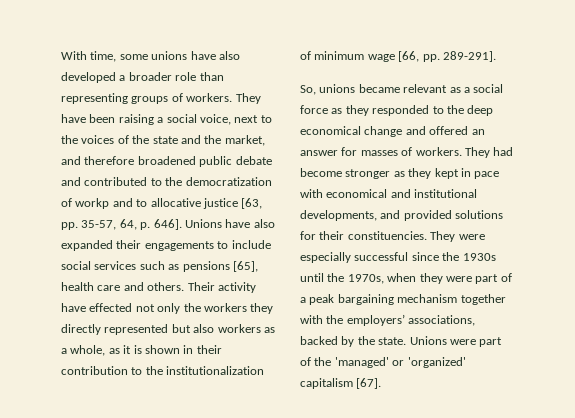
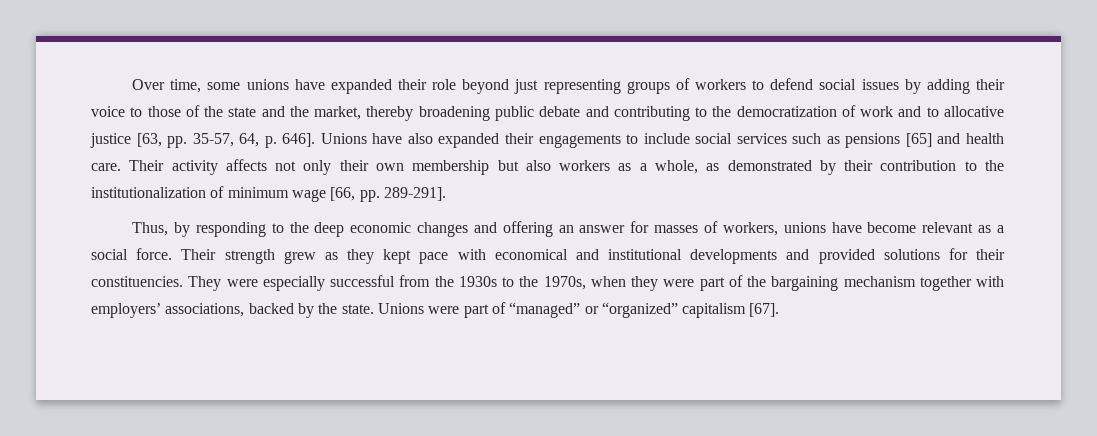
[61,51,87,60] With -> [132,79,166,90] Over
[218,51,240,60] [61,72,224,83] [61,93,261,104] [61,114,272,125] [61,135,115,144] also developed a broader role than representing groups of workers. They have been raising a social voice, next to the voices -> [330,78,1005,94] [91,106,181,117] expanded their role beyond just representing groups of workers to defend social issues by adding their voice to those
[61,156,196,165] and therefore broadened -> [366,106,490,121] thereby broadening
[84,177,148,186] contributed -> [613,106,690,121] contributing
[75,198,110,209] workp -> [860,106,894,117] work
[232,261,258,272] [61,282,256,293] [61,303,274,314] [61,324,169,335] [65], health care and others. Their activity have effected not only the workers they directly represented -> [905,133,1004,147] [91,159,490,175] [65] and health care. Their activity affects not only their own membership
[123,345,194,354] it is shown in -> [727,160,836,175] demonstrated by
[300,84,504,95] [300,105,494,116] [300,126,469,137] So, unions became relevant as a social force as they responded to the deep economical change and offered -> [132,221,553,237] Thus, by responding to the deep economic changes and offering
[415,147,514,158] [300,168,391,179] workers. They had become stronger -> [722,222,1005,236] [91,248,316,264] workers, unions have become relevant as a social force. Their strength grew
[460,168,471,177] in -> (412, 256) none
[300,210,377,221] developments, -> [690,249,778,264] developments
[411,252,439,261] since -> [399,275,431,287] from
[300,273,324,282] until -> [502,277,514,287] to
[300,294,335,305] a peak -> [747,276,766,287] the
[326,315,344,324] the -> (1004, 281) none
[314,357,466,368] the 'managed' or 'organized' -> [509,302,678,318] “managed” or “organized”

